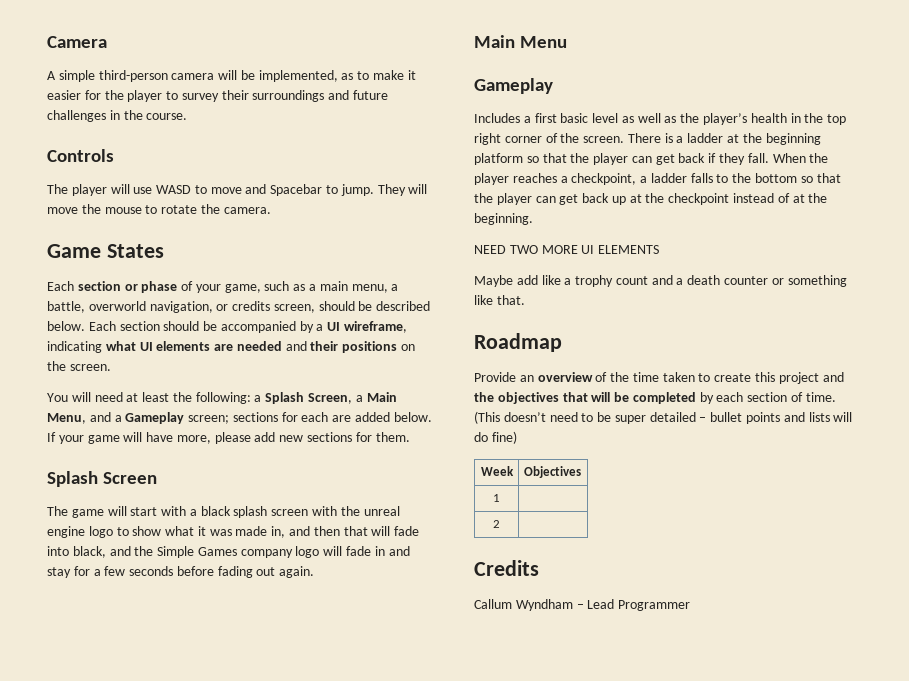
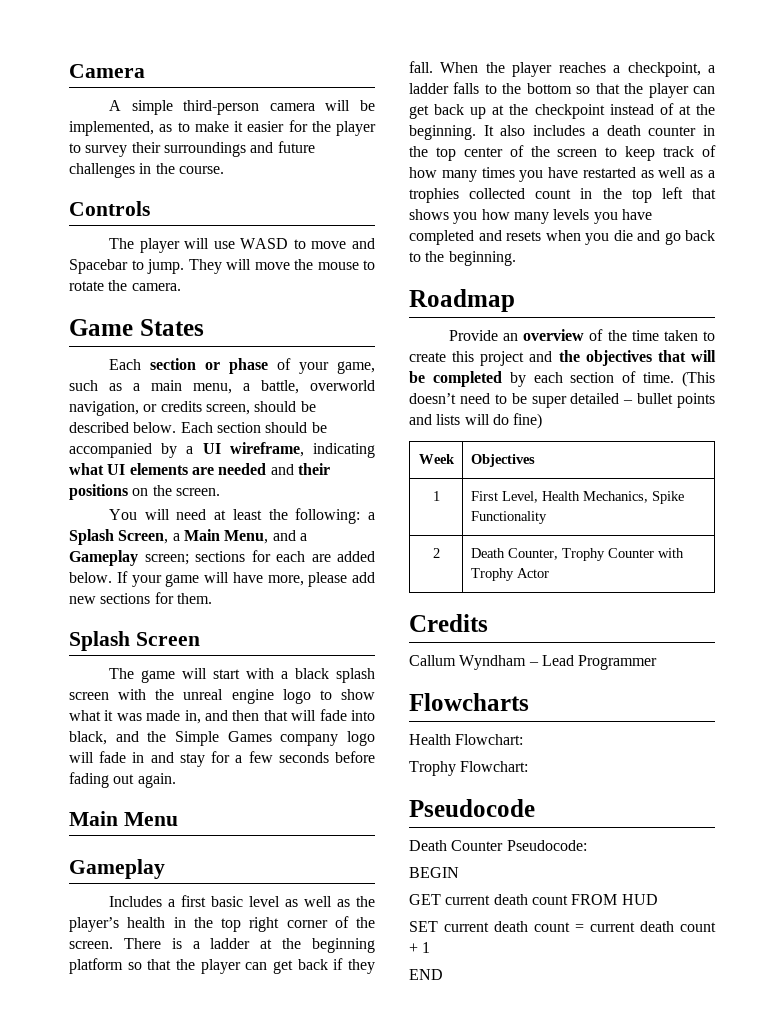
[474,245,660,254] [474,275,847,287] [474,295,525,305] // NEED TWO MORE UI ELEMENTS // Maybe add like a trophy count and a death counter or something like that. -> [483,125,715,136] [409,145,716,161] [409,167,715,182] [409,187,716,203] [409,209,652,224] [409,230,715,245] [409,251,516,266] It also includes a death counter in the top center of the screen to keep track of how many times you have restarted as well as a trophies collected count in the top left that shows you how many levels you have completed and resets when you die and go back to the beginning.
[493,520,500,528] // 2 | -> [470,491,684,504] [470,511,547,524] [432,548,440,558] [470,548,684,561] [470,568,549,581] First Level, Health Mechanics, Spike Functionality // 2 | Death Counter, Trophy Counter with Trophy Actor
(691, 605) none -> [409,693,529,711] [409,734,524,745] [409,761,529,776] [409,799,535,817] [409,840,587,851] [409,867,459,878] [409,894,658,905] [409,921,716,932] [409,942,431,953] [409,969,443,980] // Flowcharts // Health Flowchart: // Trophy Flowchart: // Pseudocode // Death Counter Pseudocode: // BEGIN // GET current death count FROM HUD // SET current death count = current death count + 1 // END

